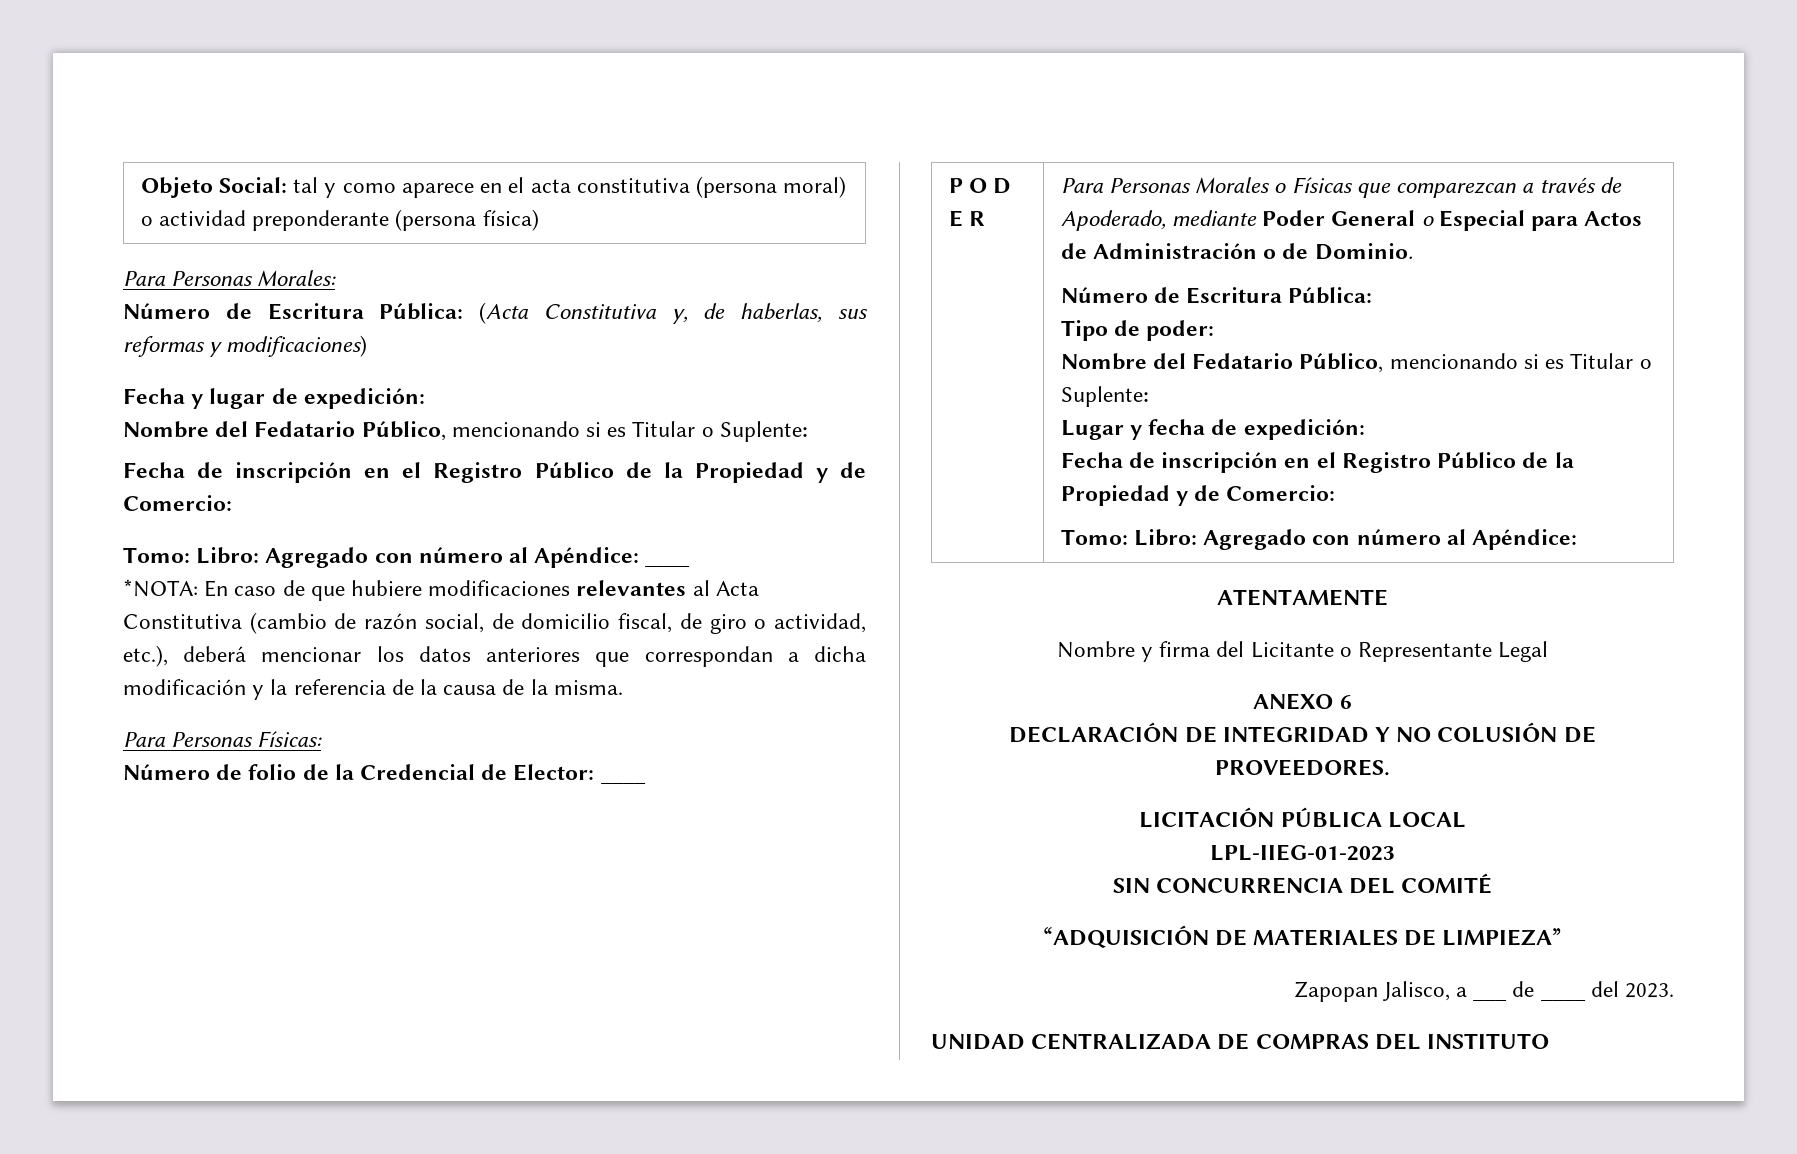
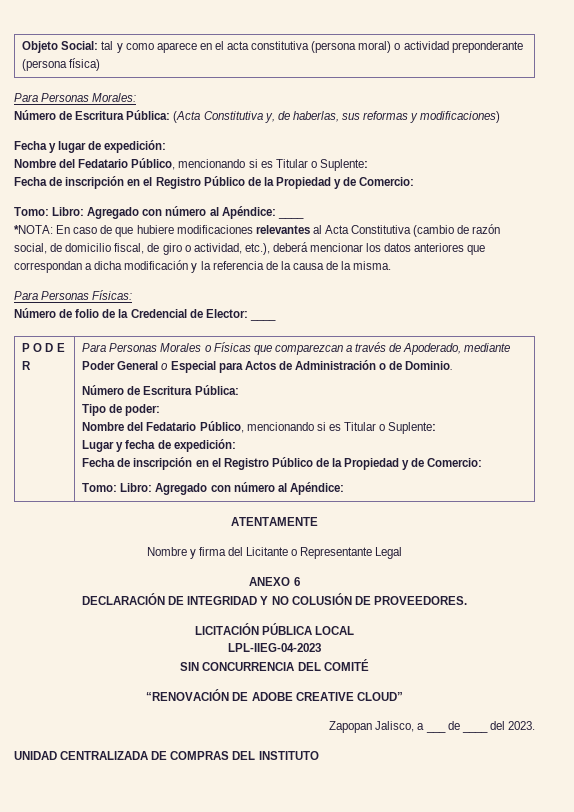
[1210,844,1395,861] LPL-IIEG-01-2023 -> [228,643,321,652] LPL-IIEG-04-2023
[1043,925,1562,949] “ADQUISICIÓN DE MATERIALES DE LIMPIEZA” -> [146,689,403,701] “RENOVACIÓN DE ADOBE CREATIVE CLOUD”

